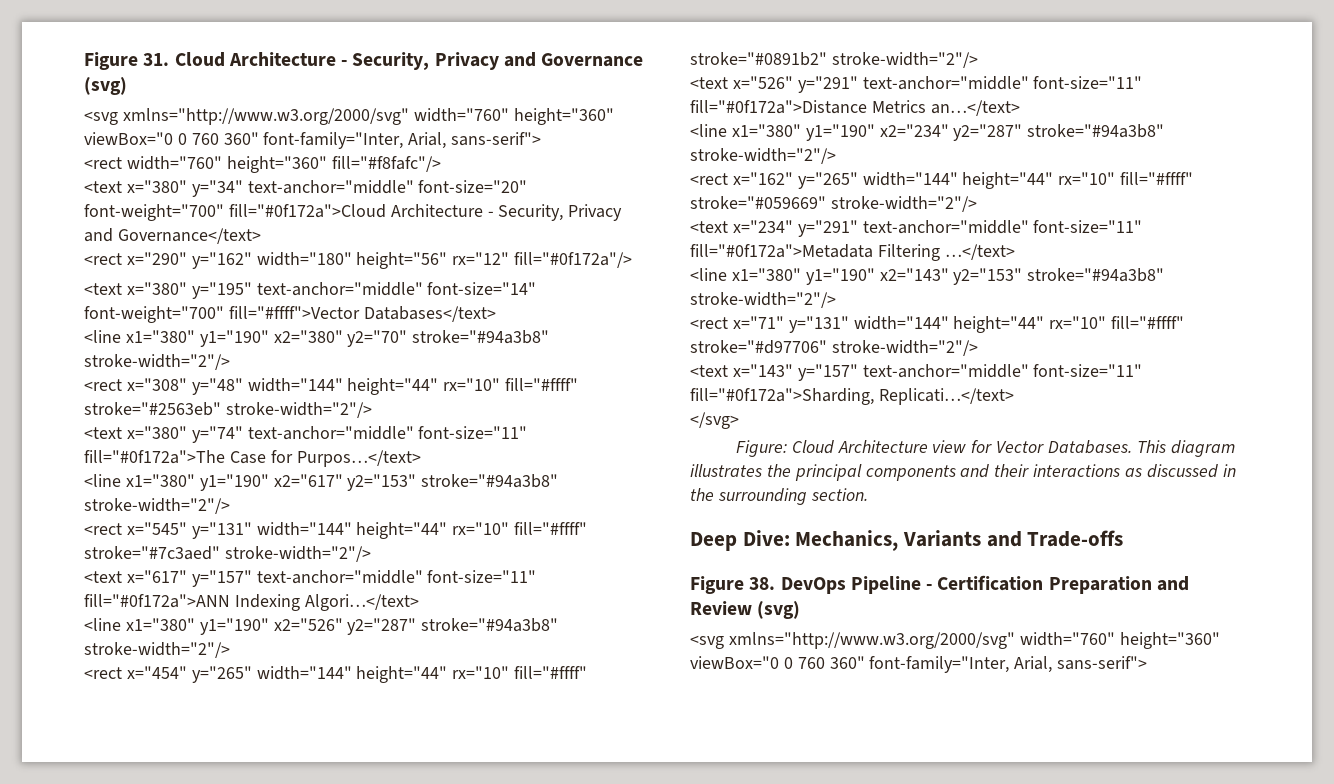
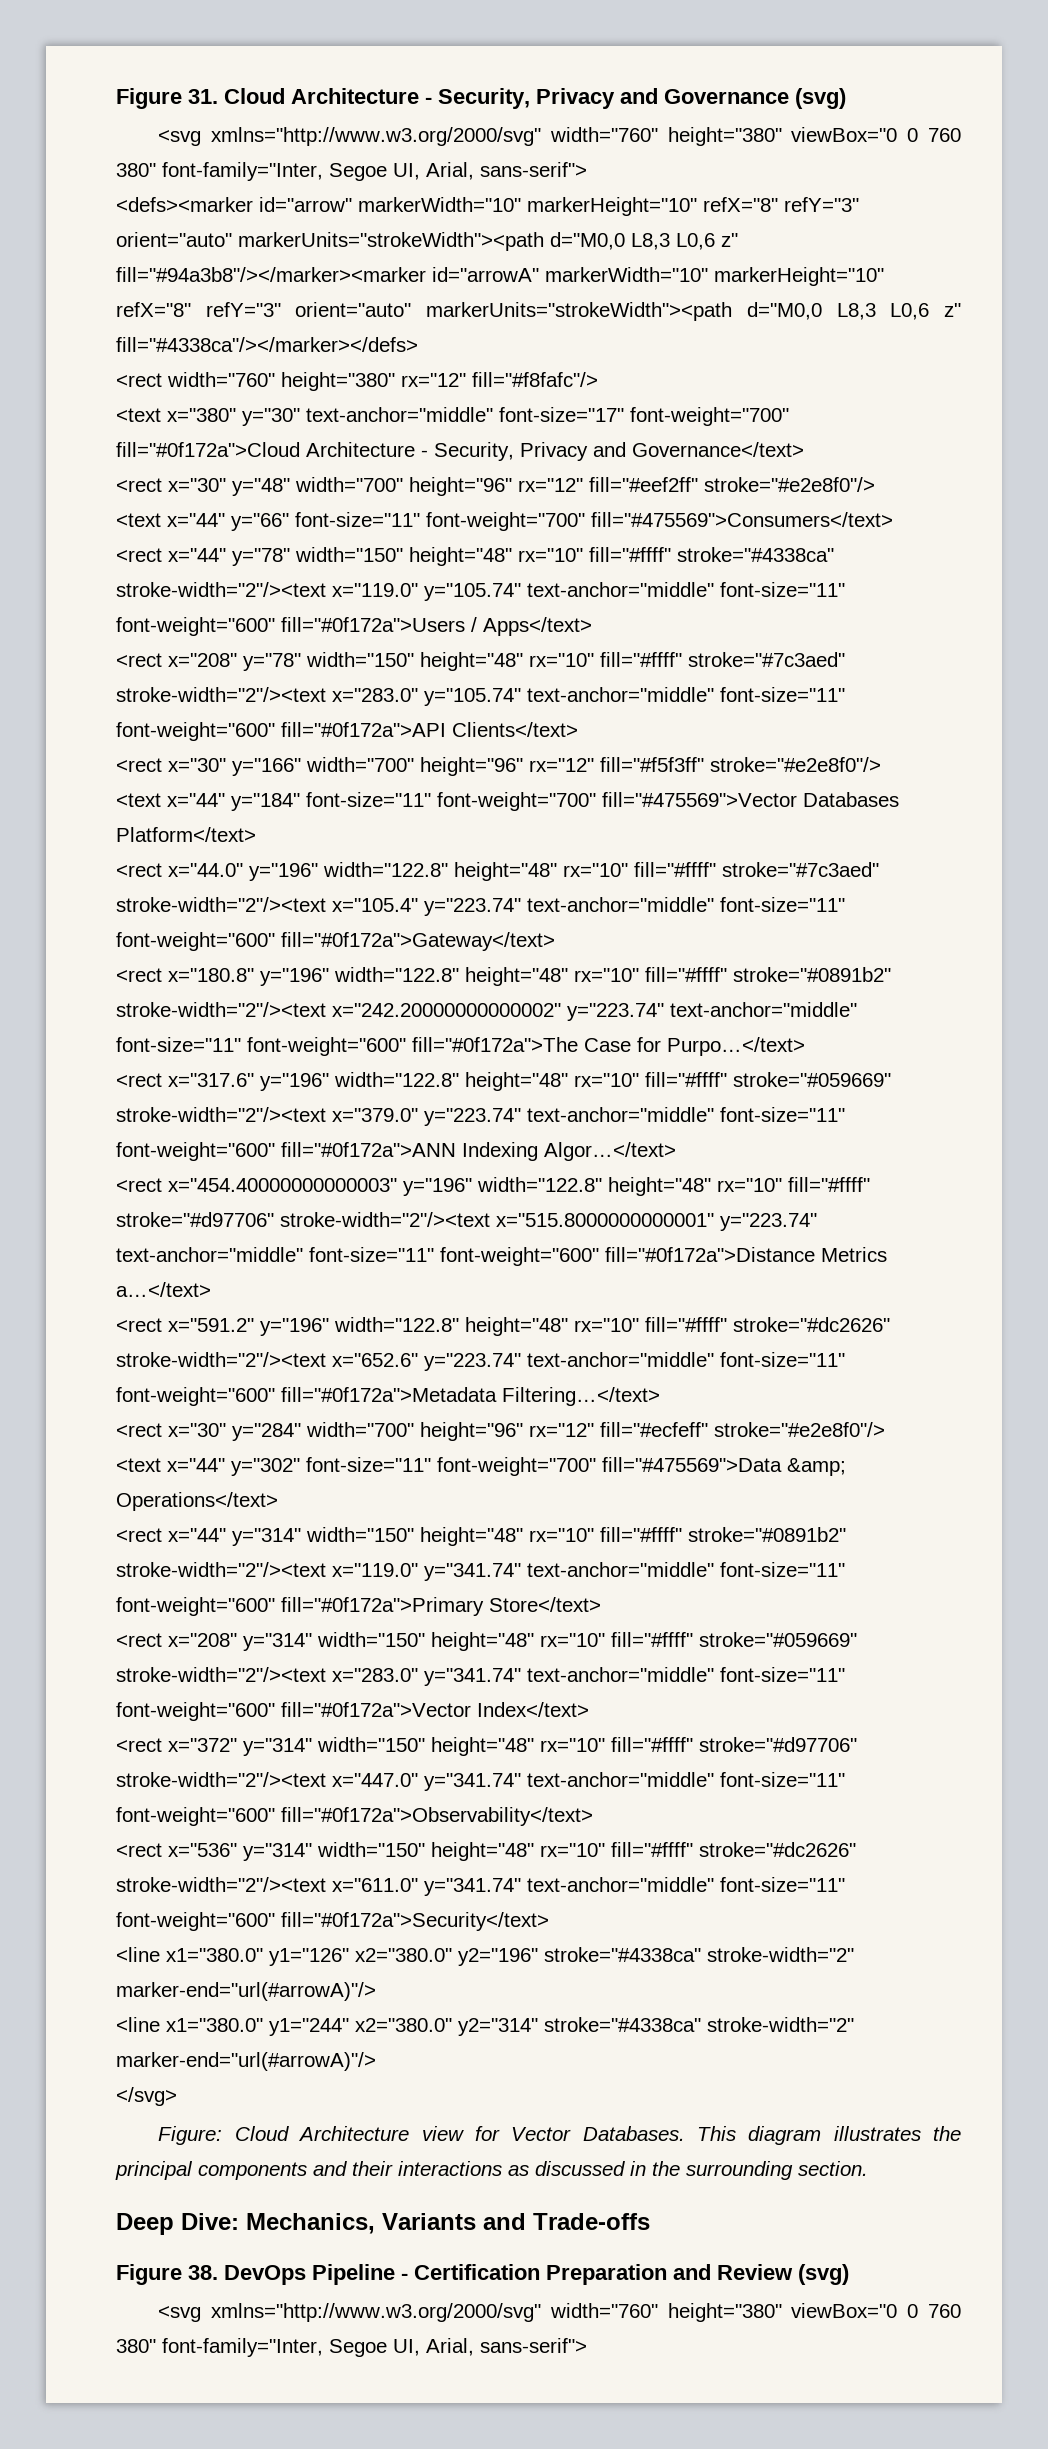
[513,108,614,125] [84,132,542,149] height="360" viewBox="0 0 760 360" font-family="Inter, Arial, sans-serif"> -> [667,127,962,146] [116,162,587,181] [116,197,859,216] [116,232,738,251] [116,267,884,286] [116,302,961,321] [116,337,418,352] height="380" viewBox="0 0 760 380" font-family="Inter, Segoe UI, Arial, sans-serif"> // <defs><marker id="arrow" markerWidth="10" markerHeight="10" refX="8" refY="3" orient="auto" markerUnits="strokeWidth"><path d="M0,0 L8,3 L0,6 z" fill="#94a3b8"/></marker><marker id="arrowA" markerWidth="10" markerHeight="10" refX="8" refY="3" orient="auto" markerUnits="strokeWidth"><path d="M0,0 L8,3 L0,6 z" fill="#4338ca"/></marker></defs>
[226,156,327,173] height="360" -> [281,372,466,391] height="380" rx="12"
[191,180,528,197] y="34" text-anchor="middle" font-size="20" -> [242,407,624,426] y="30" text-anchor="middle" font-size="17"
[126,252,633,269] [84,282,537,299] [84,306,496,323] [84,330,550,347] [84,354,230,370] [84,378,579,395] [84,402,372,418] [84,426,528,443] [84,450,421,467] [84,474,559,491] [84,498,230,514] [84,522,588,539] [84,546,371,562] [84,570,537,587] [84,594,419,611] [84,618,559,635] [84,642,230,658] [84,666,588,683] [690,52,978,68] [690,76,1143,93] [690,100,1020,116] [690,124,1165,141] [690,148,836,164] [690,172,1194,189] [690,196,977,212] [690,220,1143,237] [690,244,1015,261] [690,268,1165,285] [690,292,836,308] [690,316,1185,333] [690,340,978,356] [690,364,1143,381] [690,388,1014,405] x="290" y="162" width="180" height="56" rx="12" fill="#0f172a"/> // <text x="380" y="195" text-anchor="middle" font-size="14" font-weight="700" fill="#ffff">Vector Databases</text> // <line x1="380" y1="190" x2="380" y2="70" stroke="#94a3b8" stroke-width="2"/> // <rect x="308" y="48" width="144" height="44" rx="10" fill="#ffff" stroke="#2563eb" stroke-width="2"/> // <text x="380" y="74" text-anchor="middle" font-size="11" fill="#0f172a">The Case for Purpos…</text> // <line x1="380" y1="190" x2="617" y2="153" stroke="#94a3b8" stroke-width="2"/> // <rect x="545" y="131" width="144" height="44" rx="10" fill="#ffff" stroke="#7c3aed" stroke-width="2"/> // <text x="617" y="157" text-anchor="middle" font-size="11" fill="#0f172a">ANN Indexing Algori…</text> // <line x1="380" y1="190" x2="526" y2="287" stroke="#94a3b8" stroke-width="2"/> // <rect x="454" y="265" width="144" height="44" rx="10" fill="#ffff" stroke="#0891b2" stroke-width="2"/> // <text x="526" y="291" text-anchor="middle" font-size="11" fill="#0f172a">Distance Metrics an…</text> // <line x1="380" y1="190" x2="234" y2="287" stroke="#94a3b8" stroke-width="2"/> // <rect x="162" y="265" width="144" height="44" rx="10" fill="#ffff" stroke="#059669" stroke-width="2"/> // <text x="234" y="291" text-anchor="middle" font-size="11" fill="#0f172a">Metadata Filtering …</text> // <line x1="380" y1="190" x2="143" y2="153" stroke="#94a3b8" stroke-width="2"/> // <rect x="71" y="131" width="144" height="44" rx="10" fill="#ffff" stroke="#d97706" stroke-width="2"/> // <text x="143" y="157" text-anchor="middle" font-size="11" fill="#0f172a">Sharding, Replicati…</text> -> [168,477,875,496] [116,512,893,531] [116,547,834,566] [116,582,845,601] [116,617,592,636] [116,652,845,671] [116,687,845,706] [116,722,578,741] [116,757,881,776] [116,792,899,811] [116,827,256,842] [116,862,879,881] [116,897,845,916] [116,932,555,951] [116,967,891,986] [116,1002,857,1021] [116,1037,805,1056] [116,1072,891,1091] [116,1107,845,1126] [116,1142,676,1161] [116,1177,870,1196] [116,1212,817,1231] [116,1247,887,1266] [116,1282,211,1297] [116,1317,890,1336] [116,1352,845,1371] [116,1387,660,1406] [116,1422,885,1441] [116,1457,846,1476] [116,1492,278,1511] [116,1527,846,1546] [116,1562,845,1581] [116,1597,601,1616] [116,1632,857,1651] [116,1667,845,1686] [116,1702,589,1721] [116,1737,857,1756] [116,1772,845,1791] [116,1807,593,1826] [116,1842,856,1861] [116,1877,845,1896] [116,1912,549,1931] [116,1947,854,1966] [116,1982,376,2001] [116,2017,854,2036] [116,2052,376,2071] x="30" y="48" width="700" height="96" rx="12" fill="#eef2ff" stroke="#e2e8f0"/> // <text x="44" y="66" font-size="11" font-weight="700" fill="#475569">Consumers</text> // <rect x="44" y="78" width="150" height="48" rx="10" fill="#ffff" stroke="#4338ca" stroke-width="2"/><text x="119.0" y="105.74" text-anchor="middle" font-size="11" font-weight="600" fill="#0f172a">Users / Apps</text> // <rect x="208" y="78" width="150" height="48" rx="10" fill="#ffff" stroke="#7c3aed" stroke-width="2"/><text x="283.0" y="105.74" text-anchor="middle" font-size="11" font-weight="600" fill="#0f172a">API Clients</text> // <rect x="30" y="166" width="700" height="96" rx="12" fill="#f5f3ff" stroke="#e2e8f0"/> // <text x="44" y="184" font-size="11" font-weight="700" fill="#475569">Vector Databases Platform</text> // <rect x="44.0" y="196" width="122.8" height="48" rx="10" fill="#ffff" stroke="#7c3aed" stroke-width="2"/><text x="105.4" y="223.74" text-anchor="middle" font-size="11" font-weight="600" fill="#0f172a">Gateway</text> // <rect x="180.8" y="196" width="122.8" height="48" rx="10" fill="#ffff" stroke="#0891b2" stroke-width="2"/><text x="242.20000000000002" y="223.74" text-anchor="middle" font-size="11" font-weight="600" fill="#0f172a">The Case for Purpo…</text> // <rect x="317.6" y="196" width="122.8" height="48" rx="10" fill="#ffff" stroke="#059669" stroke-width="2"/><text x="379.0" y="223.74" text-anchor="middle" font-size="11" font-weight="600" fill="#0f172a">ANN Indexing Algor…</text> // <rect x="454.40000000000003" y="196" width="122.8" height="48" rx="10" fill="#ffff" stroke="#d97706" stroke-width="2"/><text x="515.8000000000001" y="223.74" text-anchor="middle" font-size="11" font-weight="600" fill="#0f172a">Distance Metrics a…</text> // <rect x="591.2" y="196" width="122.8" height="48" rx="10" fill="#ffff" stroke="#dc2626" stroke-width="2"/><text x="652.6" y="223.74" text-anchor="middle" font-size="11" font-weight="600" fill="#0f172a">Metadata Filtering…</text> // <rect x="30" y="284" width="700" height="96" rx="12" fill="#ecfeff" stroke="#e2e8f0"/> // <text x="44" y="302" font-size="11" font-weight="700" fill="#475569">Data &amp; Operations</text> // <rect x="44" y="314" width="150" height="48" rx="10" fill="#ffff" stroke="#0891b2" stroke-width="2"/><text x="119.0" y="341.74" text-anchor="middle" font-size="11" font-weight="600" fill="#0f172a">Primary Store</text> // <rect x="208" y="314" width="150" height="48" rx="10" fill="#ffff" stroke="#059669" stroke-width="2"/><text x="283.0" y="341.74" text-anchor="middle" font-size="11" font-weight="600" fill="#0f172a">Vector Index</text> // <rect x="372" y="314" width="150" height="48" rx="10" fill="#ffff" stroke="#d97706" stroke-width="2"/><text x="447.0" y="341.74" text-anchor="middle" font-size="11" font-weight="600" fill="#0f172a">Observability</text> // <rect x="536" y="314" width="150" height="48" rx="10" fill="#ffff" stroke="#dc2626" stroke-width="2"/><text x="611.0" y="341.74" text-anchor="middle" font-size="11" font-weight="600" fill="#0f172a">Security</text> // <line x1="380.0" y1="126" x2="380.0" y2="196" stroke="#4338ca" stroke-width="2" marker-end="url(#arrowA)"/> // <line x1="380.0" y1="244" x2="380.0" y2="314" stroke="#4338ca" stroke-width="2" marker-end="url(#arrowA)"/>
[1119,632,1220,649] [690,656,1010,673] height="360" viewBox="0 0 760 360" font-family="Inter, -> [667,2303,962,2322] [116,2338,420,2357] height="380" viewBox="0 0 760 380" font-family="Inter, Segoe UI,

